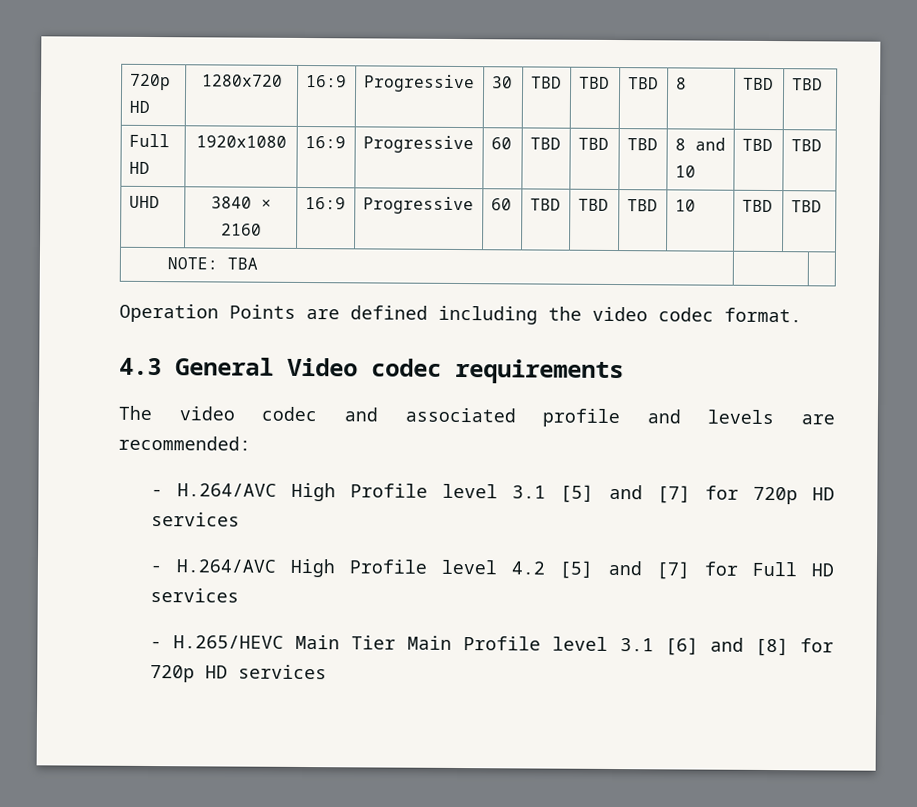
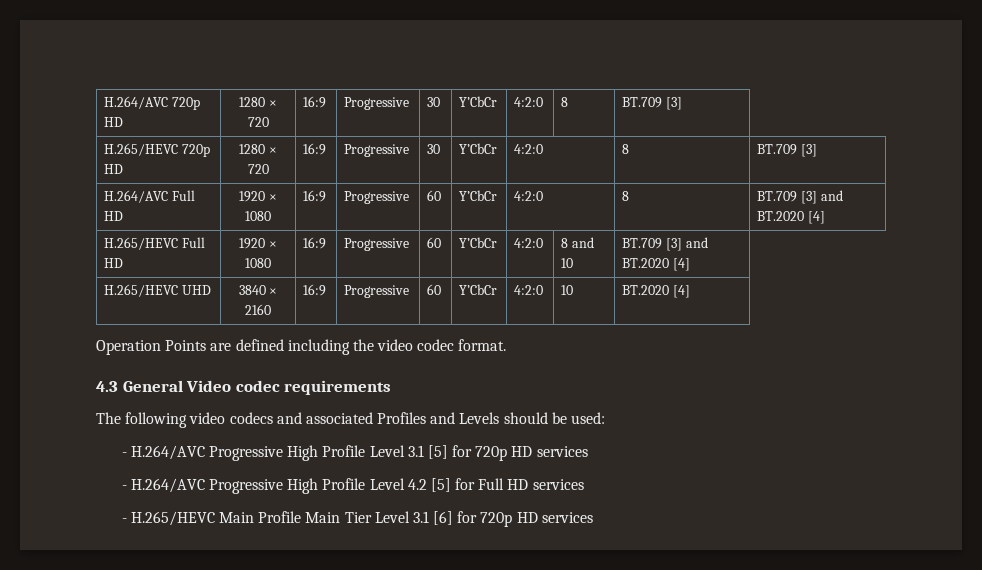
[129,73,171,91] [128,100,150,114] [201,74,283,87] [305,75,347,88] [363,74,475,93] [491,76,513,89] [530,76,562,89] [578,76,610,89] [627,77,659,90] [675,77,687,90] [742,77,774,91] [791,78,823,91] [128,133,170,148] [128,161,150,174] [195,135,287,148] [304,136,346,149] [362,135,474,154] [490,137,512,150] [529,137,561,150] [577,137,609,150] [626,138,658,151] [674,137,726,151] [674,165,696,178] [741,138,773,152] [790,139,822,152] 720p HD | 1280x720 | 16:9 | Progressive | 30 | TBD | TBD | TBD | 8 | TBD | TBD // Full HD | 1920x1080 | 16:9 | Progressive | 60 | TBD | TBD | TBD | 8 and 10 | TBD | TBD // -> [104,96,201,110] [104,117,124,127] [239,97,277,107] [247,117,269,127] [303,96,327,108] [344,97,410,110] [427,97,441,107] [459,96,498,107] [514,97,544,107] [561,97,569,107] [622,97,683,110] [104,143,211,157] [104,164,124,174] [239,144,277,154] [247,164,269,174] [303,143,327,155] [344,144,410,157] [427,144,441,154] [459,143,498,154] [514,144,544,154] [622,144,630,154] [757,144,818,157] [104,190,196,203] [104,211,124,221] [239,191,277,202] [245,211,271,221] [303,190,327,202] [344,191,410,204] [427,190,442,201] [459,190,498,201] [514,191,544,201] [622,191,630,201] [757,190,844,204] [757,211,826,224] [104,237,206,250] [104,258,124,268] [239,238,277,249] [245,258,271,268] [303,237,327,249] [344,238,410,251] [427,237,442,248] [459,237,498,248] [514,238,544,248] [561,237,595,248] [561,258,574,268] [622,237,709,251] [622,258,691,271] [104,284,179,297] H.264/AVC 720p HD | 1280 × 720 | 16:9 | Progressive | 30 | Y’CbCr | 4:2:0 | 8 | BT.709 [3] // H.265/HEVC 720p HD | 1280 × 720 | 16:9 | Progressive | 30 | Y’CbCr | 4:2:0 | 8 | BT.709 [3] // H.264/AVC Full HD | 1920 × 1080 | 16:9 | Progressive | 60 | Y’CbCr | 4:2:0 | 8 | BT.709 [3] and BT.2020 [4] // H.265/HEVC Full HD | 1920 × 1080 | 16:9 | Progressive | 60 | Y’CbCr | 4:2:0 | 8 and 10 | BT.709 [3] and BT.2020 [4] // H.265/HEVC
[529,198,561,211] [577,198,609,211] [626,199,658,212] [674,199,696,212] [741,199,773,213] [790,200,822,213] [167,257,259,270] TBD | TBD | TBD | 10 | TBD | TBD // NOTE: TBA | | -> [459,284,498,295] [514,285,544,295] [561,285,574,295] [622,285,691,298] Y’CbCr | 4:2:0 | 10 | BT.2020 [4]
[178,406,835,428] [118,435,251,451] [150,482,499,502] video codec and associated profile and levels are recommended: // - H.264/AVC High Profile level -> [125,412,606,428] [121,445,405,461] following video codecs and associated Profiles and Levels should be used: // - H.264/AVC Progressive High Profile Level
[608,484,691,504] and [7] -> (448, 452) none
[290,558,498,578] High Profile level -> [208,478,405,494] Progressive High Profile Level
[607,560,690,580] and [7] -> (451, 485) none
[351,635,789,657] Tier Main Profile level 3.1 [6] and [8] -> [258,511,454,525] Profile Main Tier Level 3.1 [6]

